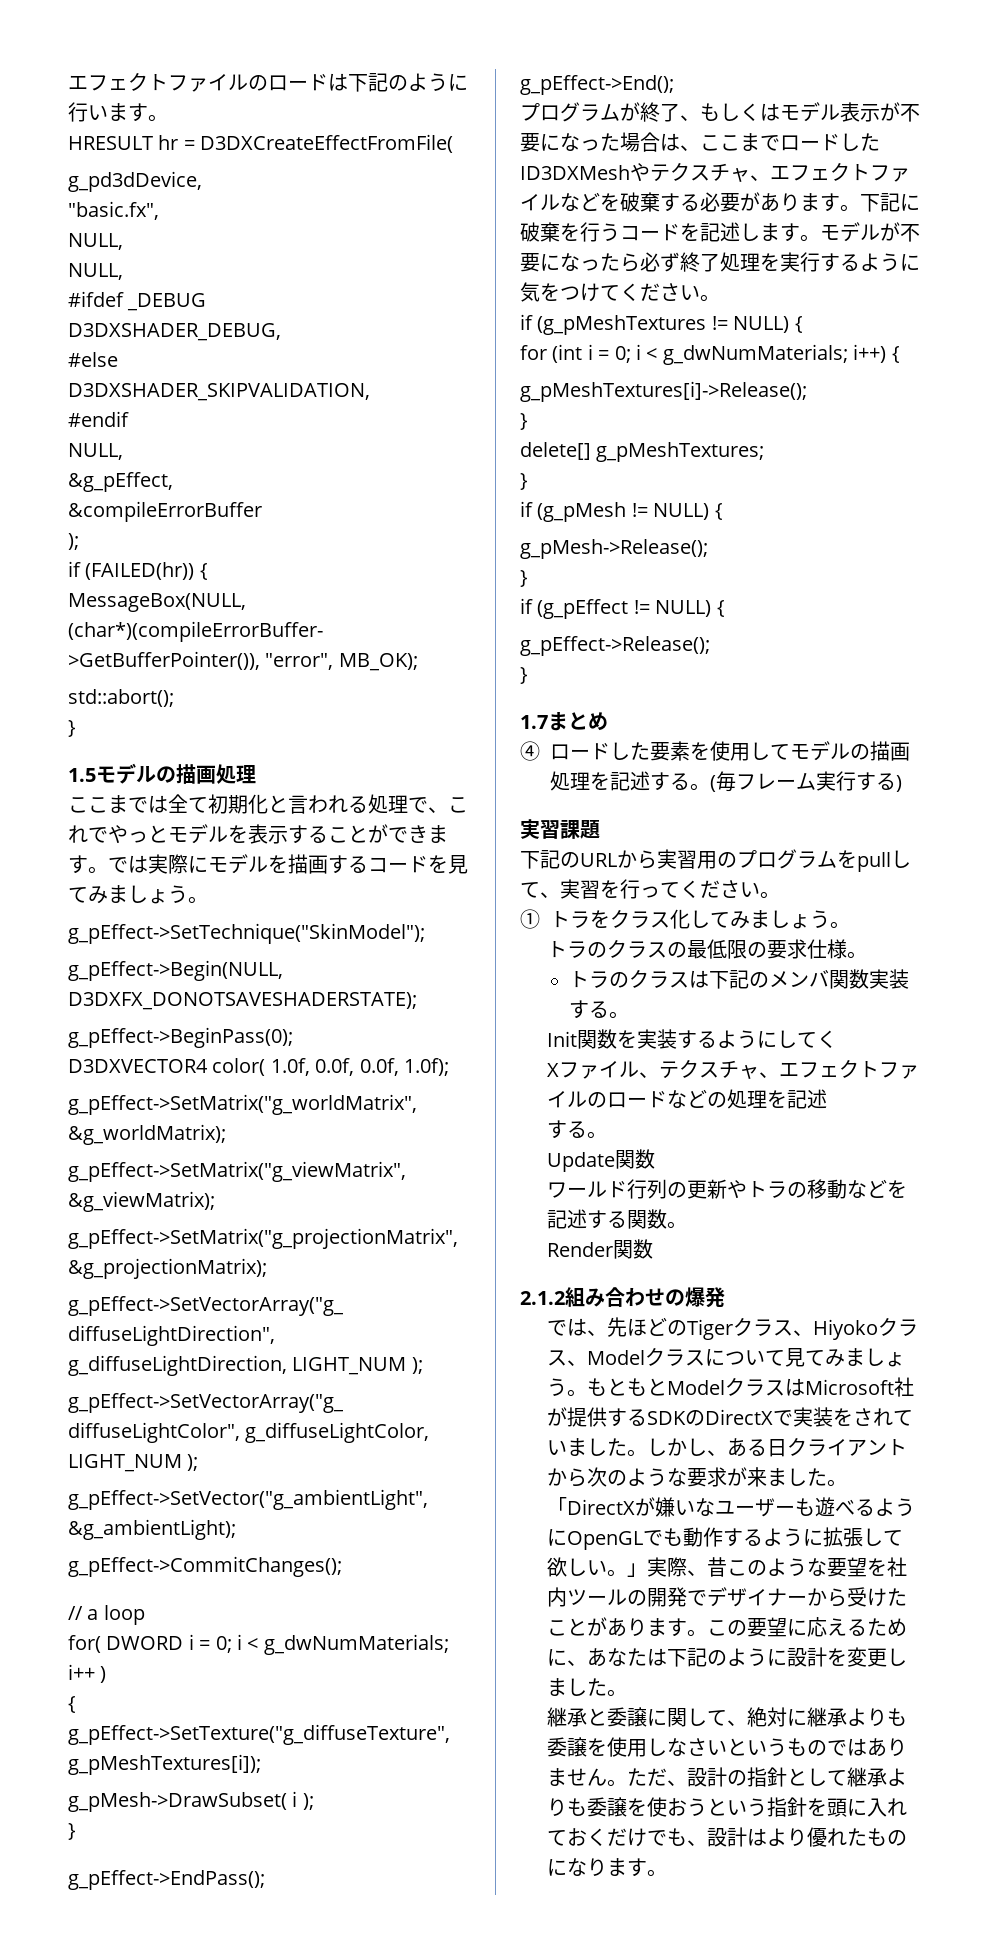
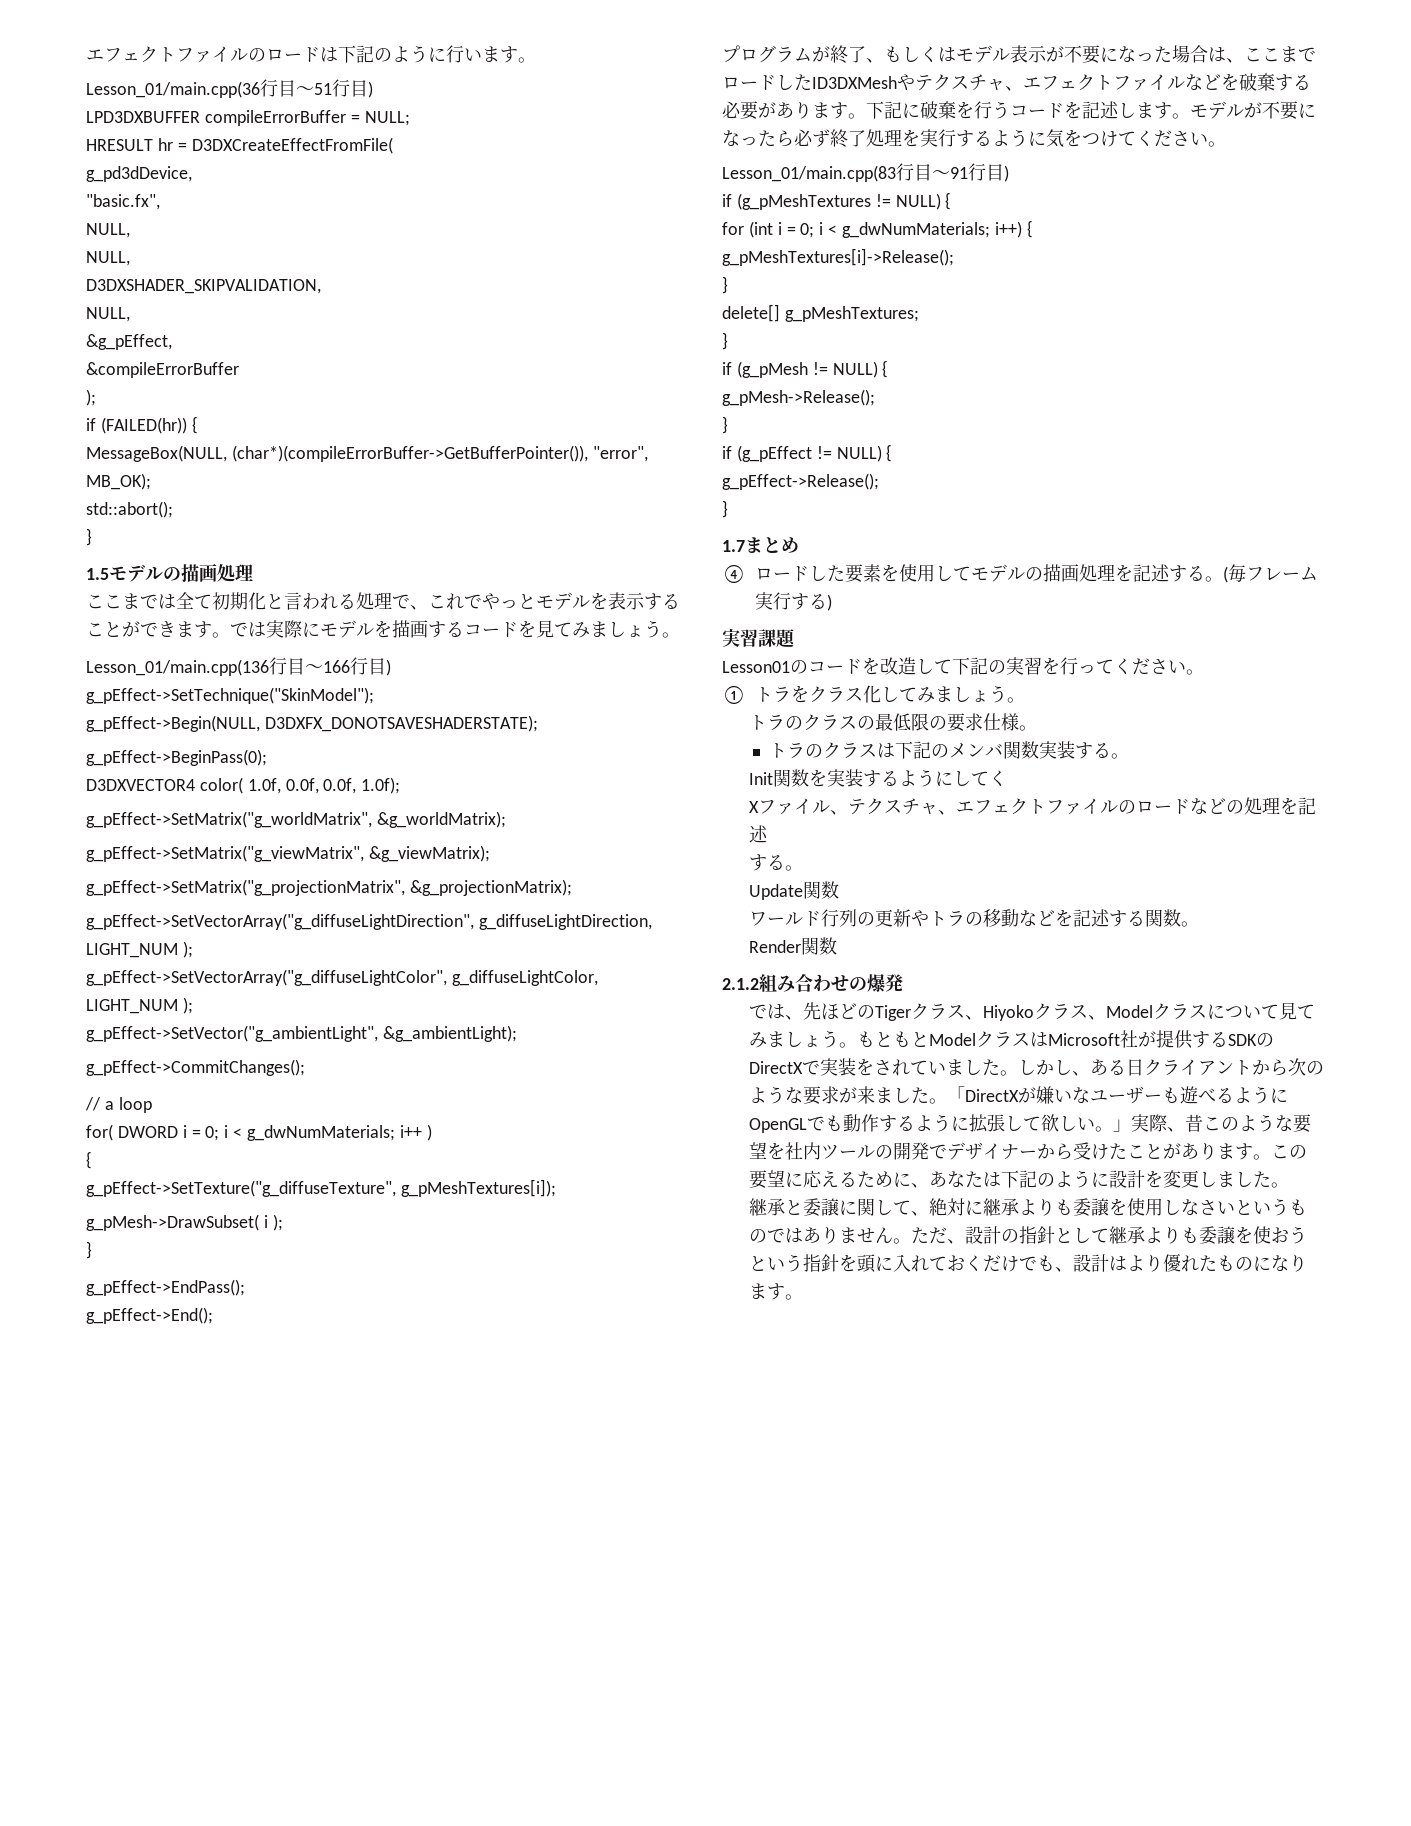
(168, 118) none -> [86,79,373,98] [86,110,410,126] // Lesson_01/main.cpp(36行目～51行目) // LPD3DXBUFFER compileErrorBuffer = NULL;
[68,291,207,311] [68,323,281,341] [68,352,118,367] // #ifdef _DEBUG // D3DXSHADER_DEBUG, // #else -> (130, 258) none
[68,411,129,427] // #endif -> (321, 286) none
(208, 900) none -> [86,657,391,676] // Lesson_01/main.cpp(136行目～166行目)
(720, 298) none -> [722,163,1009,182] // Lesson_01/main.cpp(83行目～91行目)
[520,849,911,872] [520,882,560,898] 下記のURLから実習用のプログラムをpullして、 -> [722,657,1006,675] Lesson01のコードを改造して下記の

